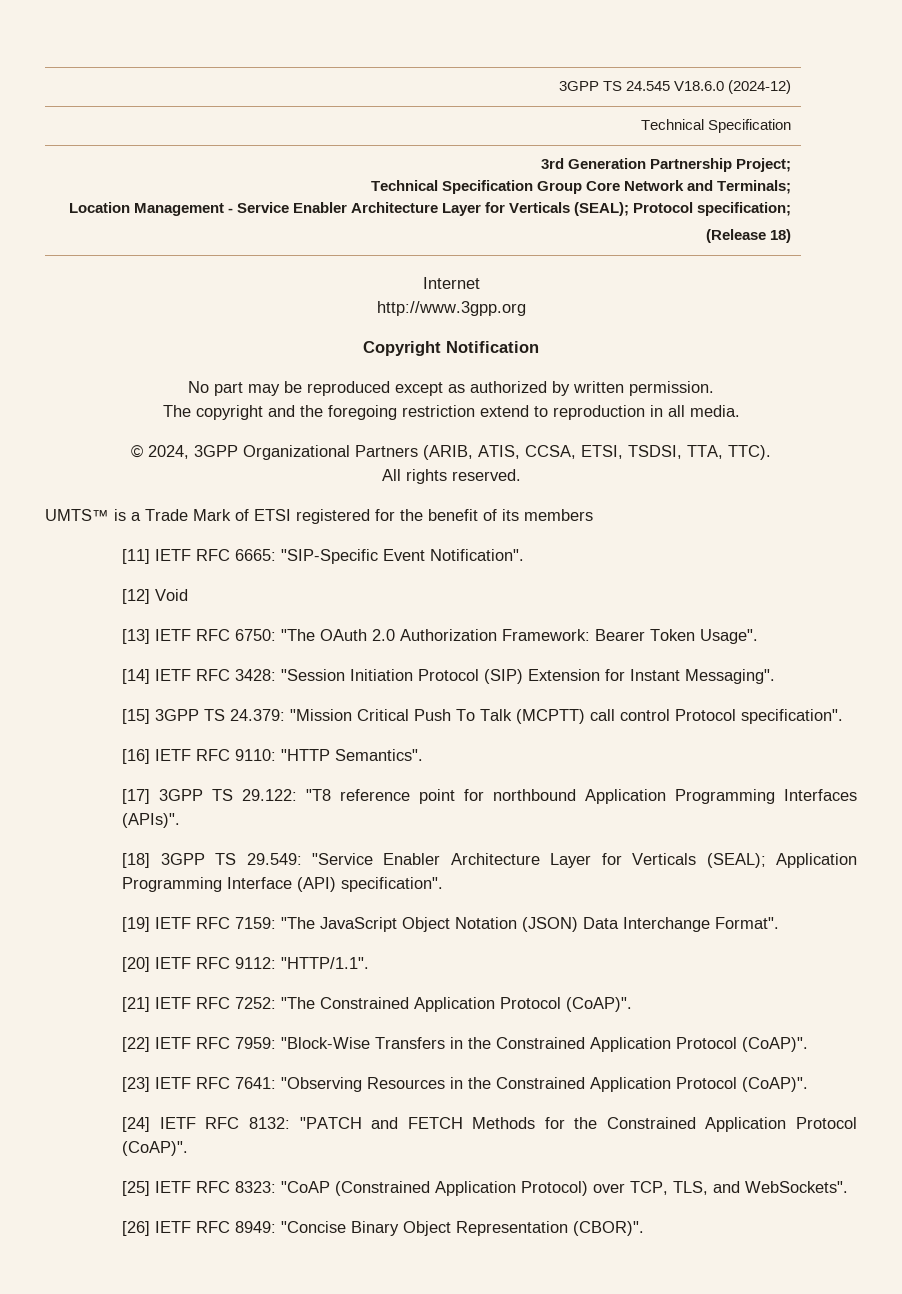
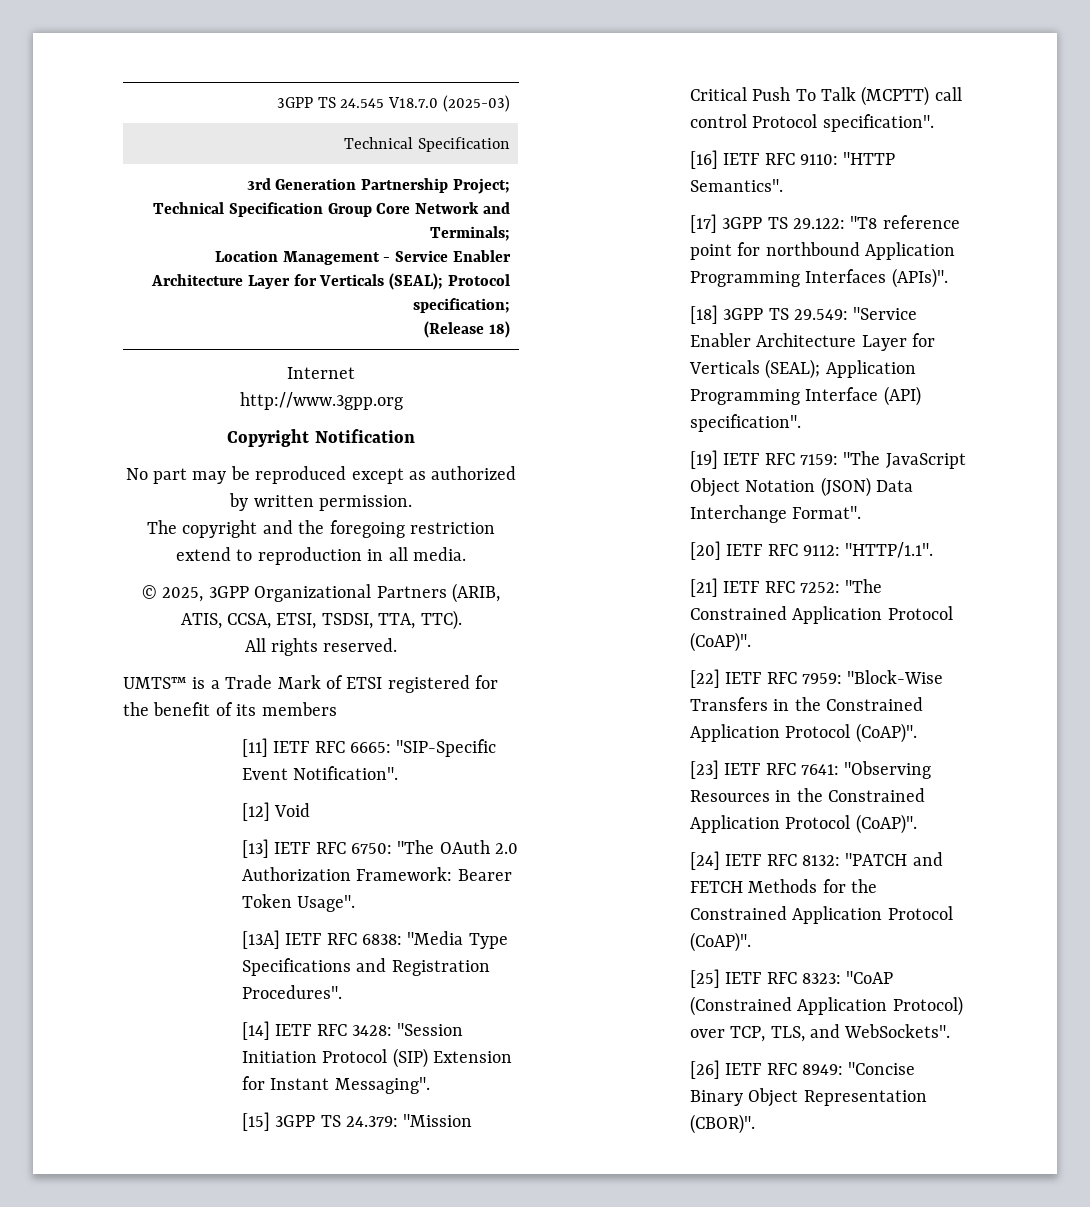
[674,80,792,94] V18.6.0 (2024-12) -> [388,95,511,112] V18.7.0 (2025-03)
[148,445,189,459] 2024, -> [162,587,204,602] 2025,
(759, 636) none -> [241,930,508,949] [241,958,490,976] [241,985,342,999] // [13A] IETF RFC 6838: "Media Type Specifications and Registration Procedures".

